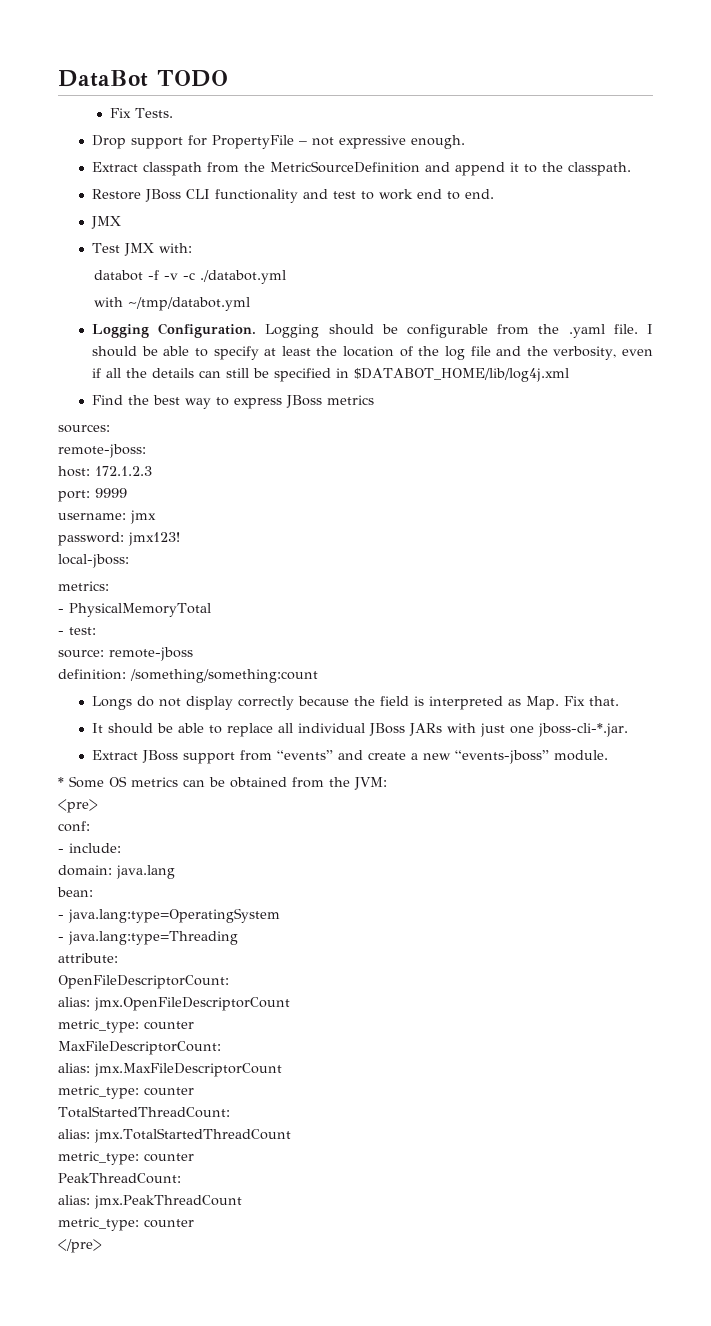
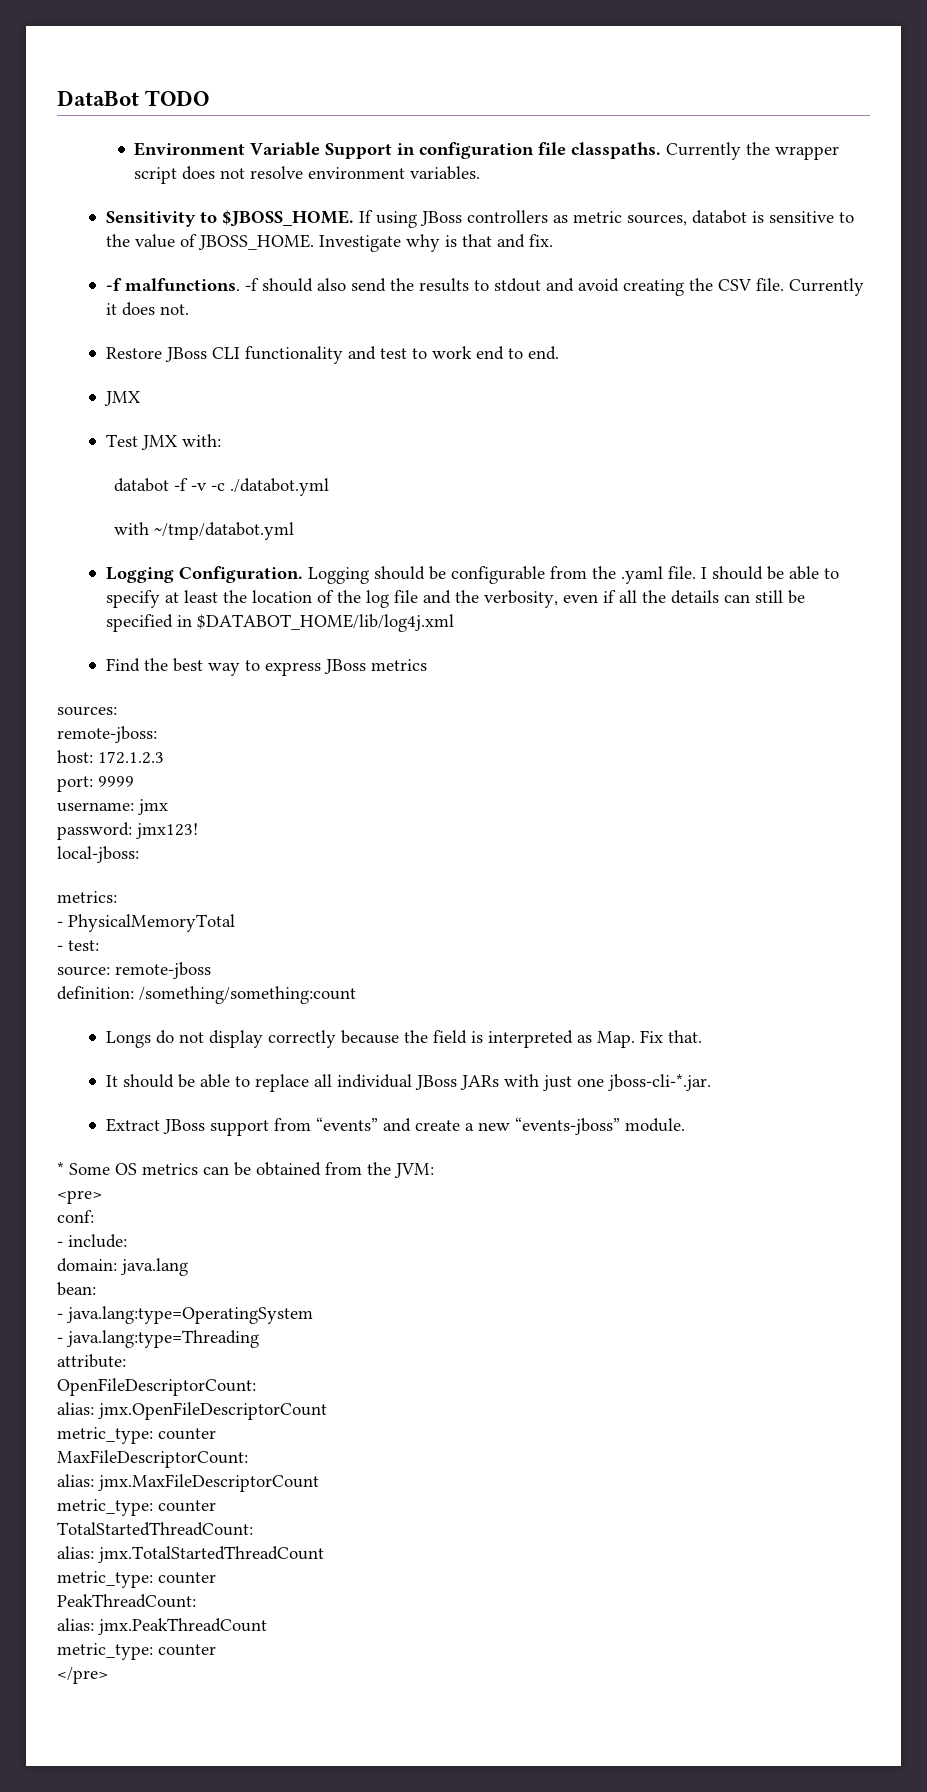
[110,108,174,118] [92,135,466,149] [92,161,632,176] Fix Tests. // Drop support for PropertyFile – not expressive enough. // Extract classpath from the MetricSourceDefinition and append it to the classpath. -> [134,142,840,160] [134,166,481,184] [105,210,854,228] [105,234,553,252] [105,278,864,296] [105,302,189,316] Environment Variable Support in configuration file classpaths. Currently the wrapper script does not resolve environment variables. // Sensitivity to $JBOSS_HOME. If using JBoss controllers as metric sources, databot is sensitive to the value of JBOSS_HOME. Investigate why is that and fix. // -f malfunctions. -f should also send the results to stdout and avoid creating the CSV file. Currently it does not.

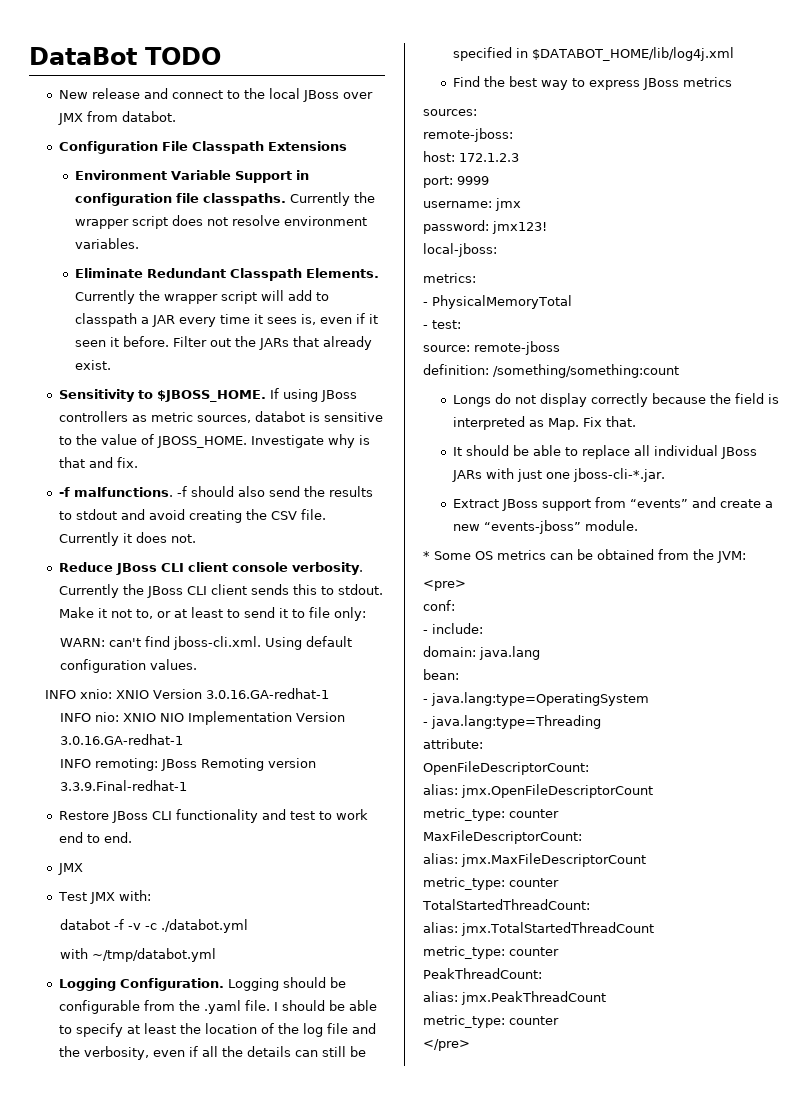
(210, 98) none -> [58,88,373,102] [57,111,176,125] [58,141,347,154] // New release and connect to the local JBoss over JMX from databot. // Configuration File Classpath Extensions
(481, 173) none -> [74,268,379,281] [74,290,329,304] [74,313,378,327] [74,336,372,350] [74,360,111,370] // Eliminate Redundant Classpath Elements. Currently the wrapper script will add to classpath a JAR every time it sees is, even if it seen it before. Filter out the JARs that already exist.
(189, 309) none -> [58,562,363,575] [58,584,383,598] [58,607,366,621] [60,636,353,650] [60,659,198,673] [44,688,329,699] [60,711,346,725] [60,734,184,745] [60,758,317,771] [60,780,188,791] // Reduce JBoss CLI client console verbosity. Currently the JBoss CLI client sends this to stdout. Make it not to, or at least to send it to file only: // WARN: can't find jboss-cli.xml. Using default configuration values. // INFO xnio: XNIO Version 3.0.16.GA-redhat-1 // INFO nio: XNIO NIO Implementation Version 3.0.16.GA-redhat-1 // INFO remoting: JBoss Remoting version 3.3.9.Final-redhat-1

